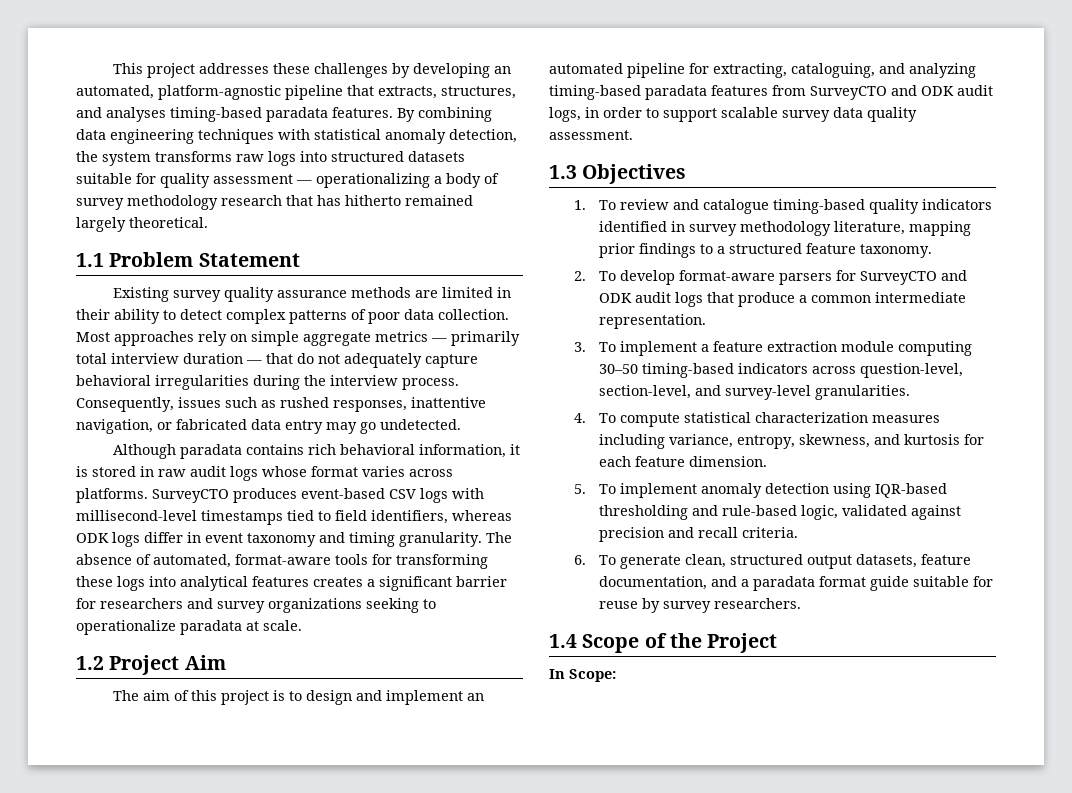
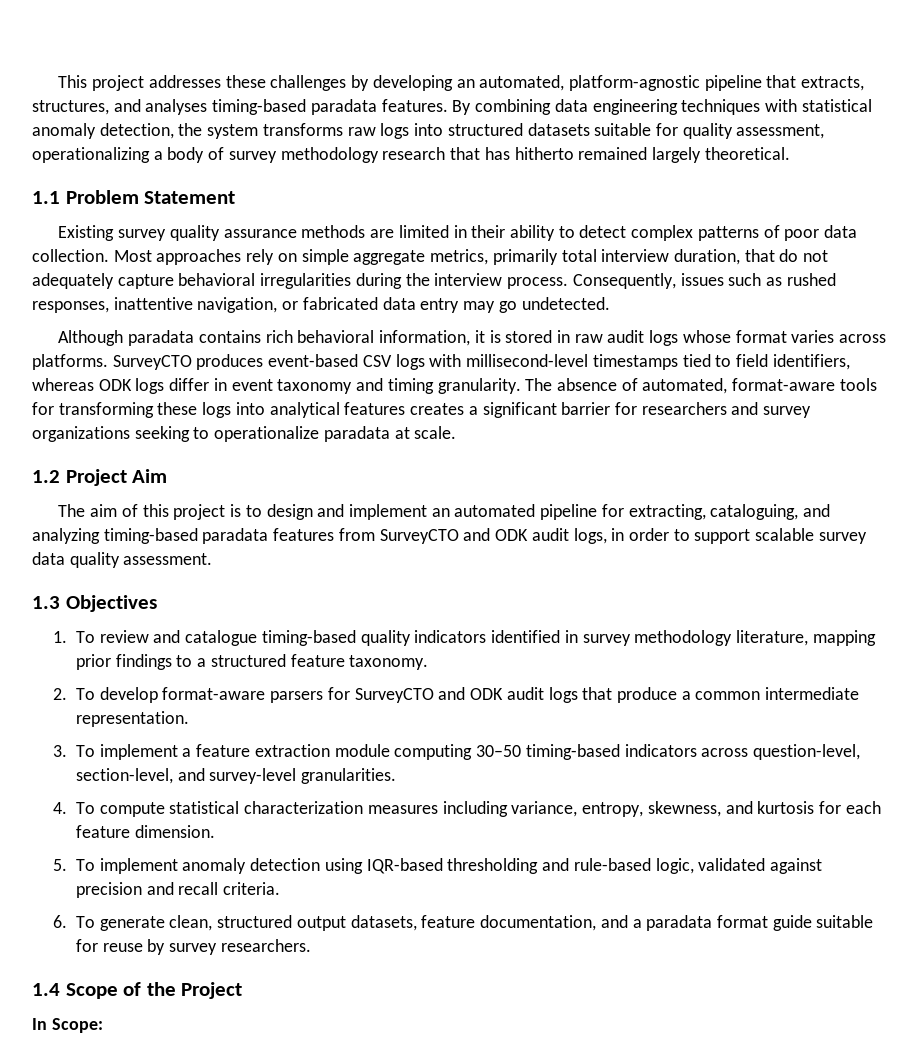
[213,174,312,184] assessment — -> [736,124,825,139] assessment,
[375,331,447,342] metrics — -> [430,249,489,265] metrics,
[183,353,262,364] duration — -> [673,249,740,265] duration,

